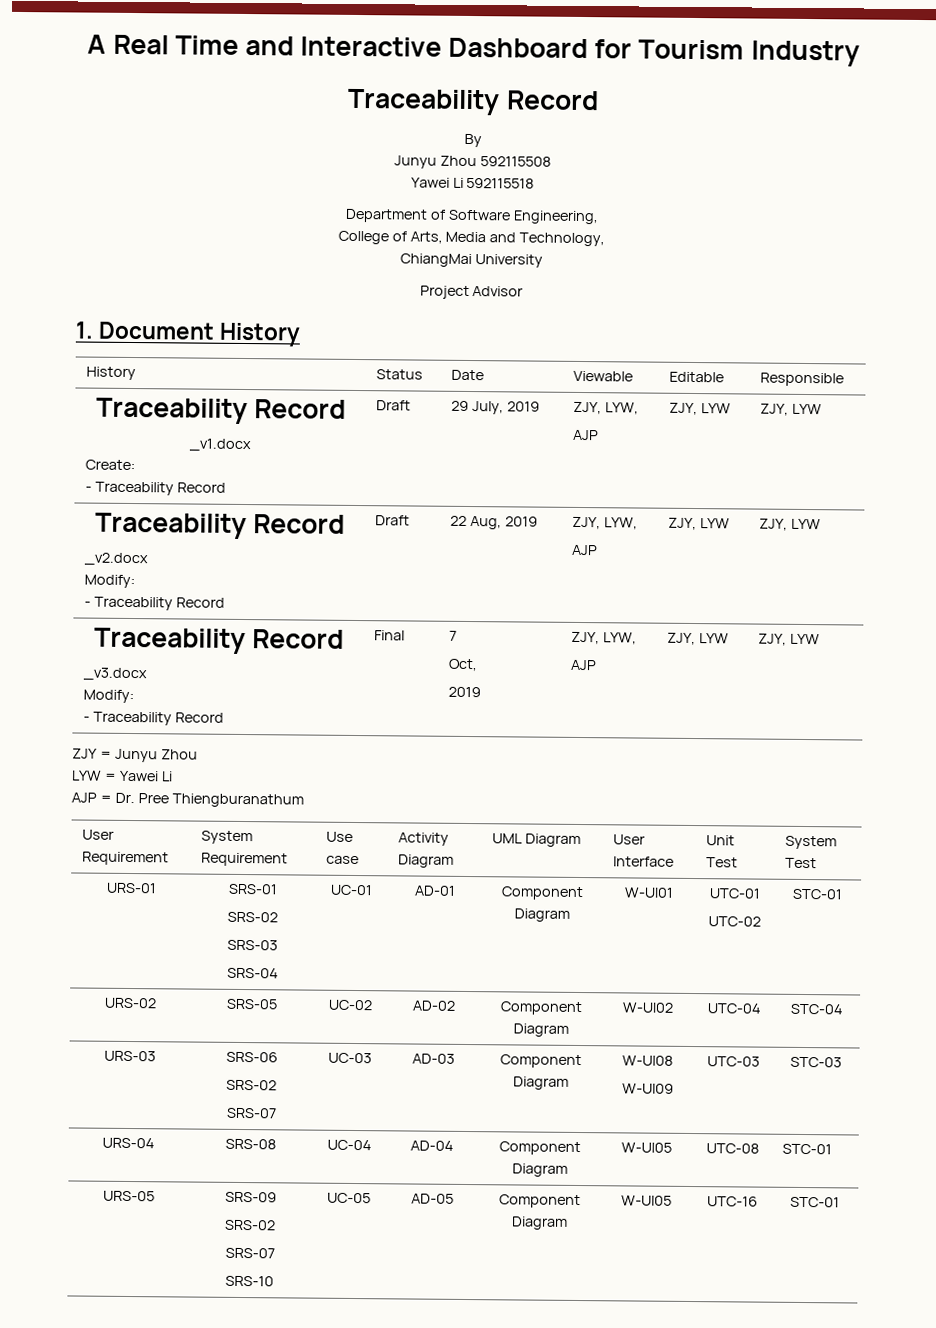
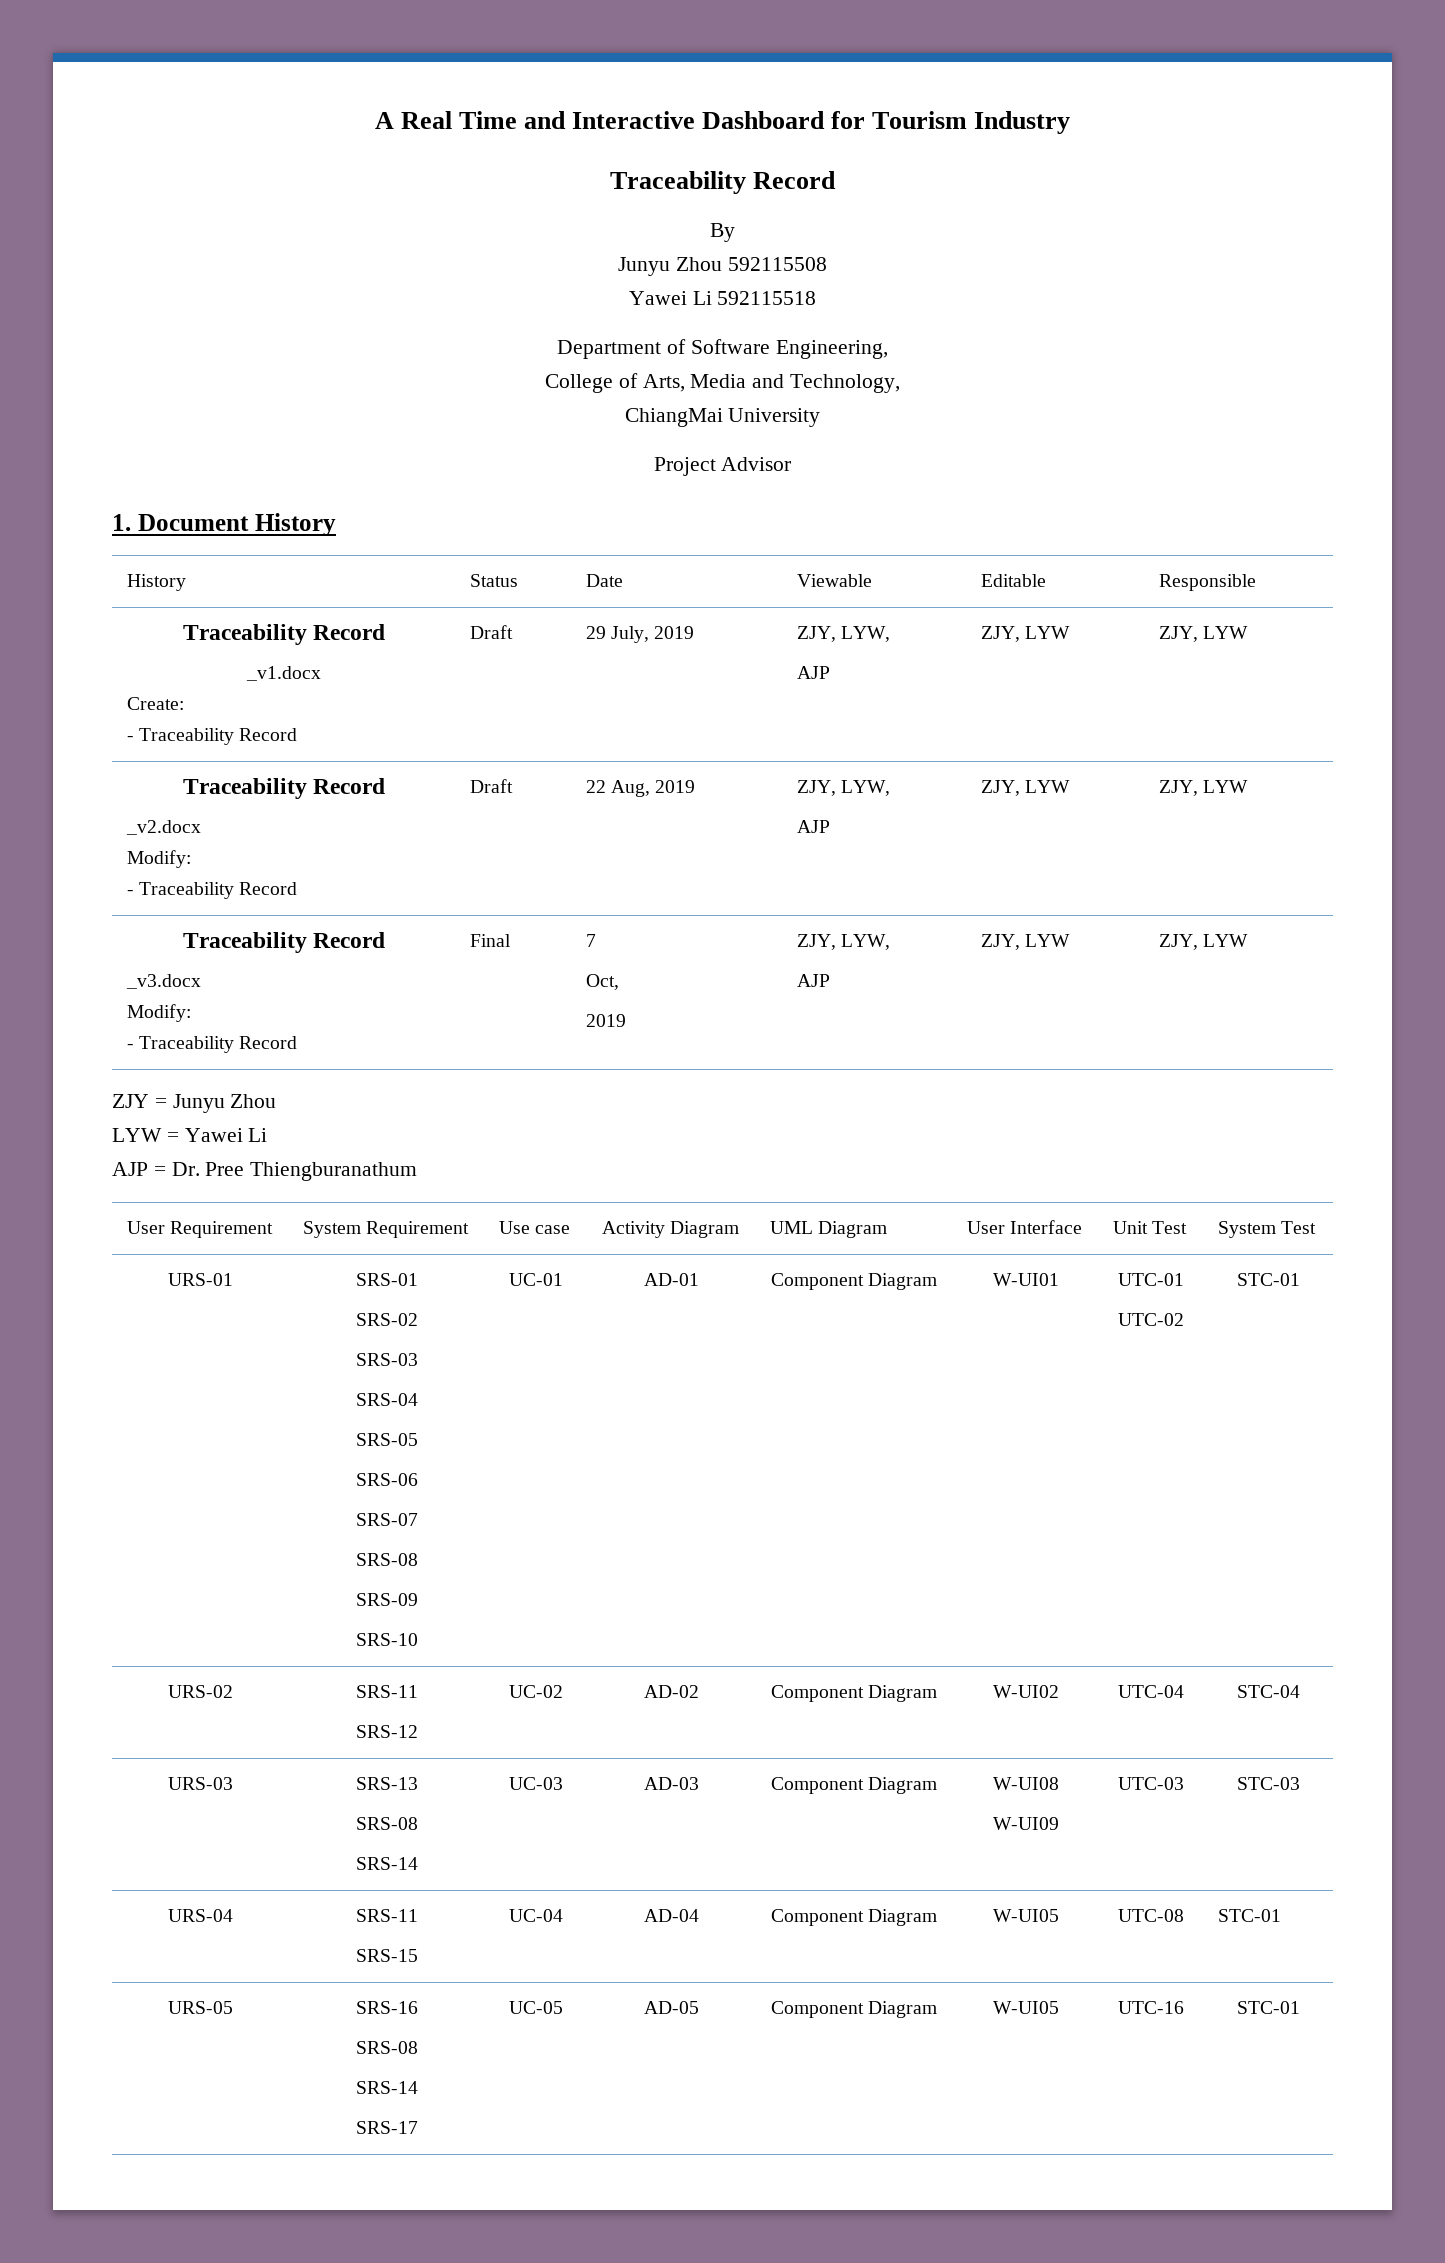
(279, 973) none -> [355,1433,418,1446] [355,1473,418,1486] [355,1513,418,1526] [355,1553,418,1566] [355,1593,418,1606] [355,1633,418,1646] // SRS-05 // SRS-06 // SRS-07 // SRS-08 // SRS-09 // SRS-10
[226,998,278,1010] SRS-05 -> [355,1685,418,1698] [355,1725,418,1738] SRS-11 // SRS-12
[225,1051,278,1063] [226,1079,277,1091] [225,1107,277,1119] SRS-06 // SRS-02 // SRS-07 -> [355,1777,418,1790] [355,1817,418,1830] [355,1857,418,1870] SRS-13 // SRS-08 // SRS-14
[225,1138,276,1150] SRS-08 -> [355,1909,418,1922] [355,1949,418,1962] SRS-11 // SRS-15
[224,1191,277,1203] [224,1219,276,1231] [224,1247,275,1259] [225,1275,274,1287] SRS-09 // SRS-02 // SRS-07 // SRS-10 -> [355,2001,418,2014] [355,2041,418,2054] [355,2081,418,2094] [355,2121,418,2134] SRS-16 // SRS-08 // SRS-14 // SRS-17

